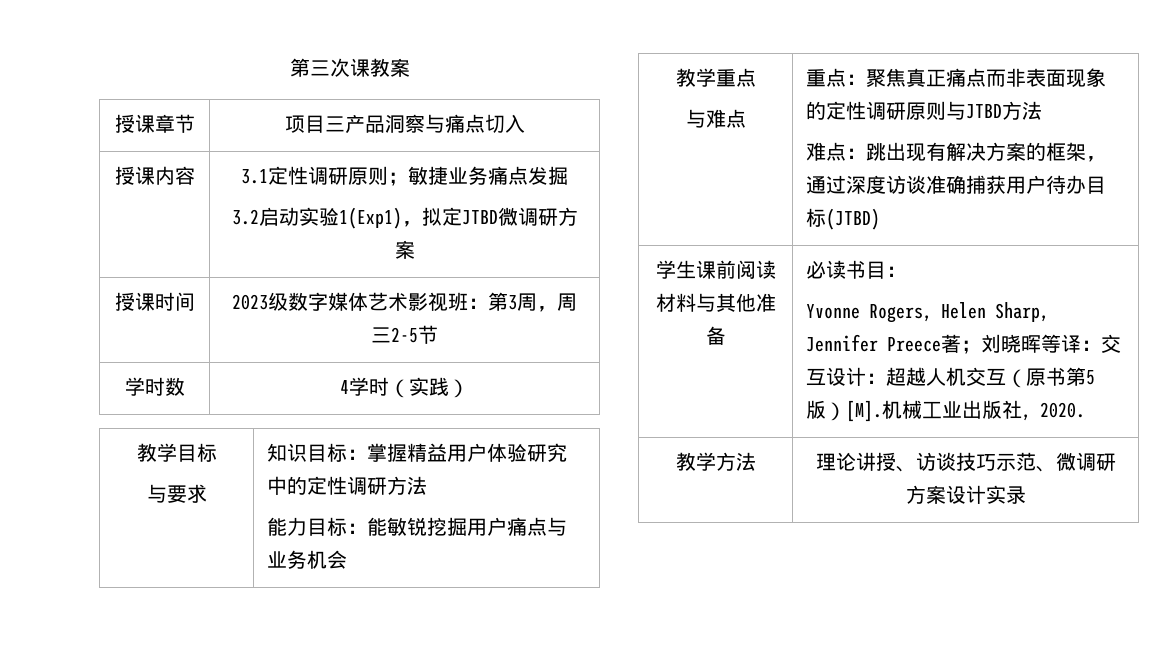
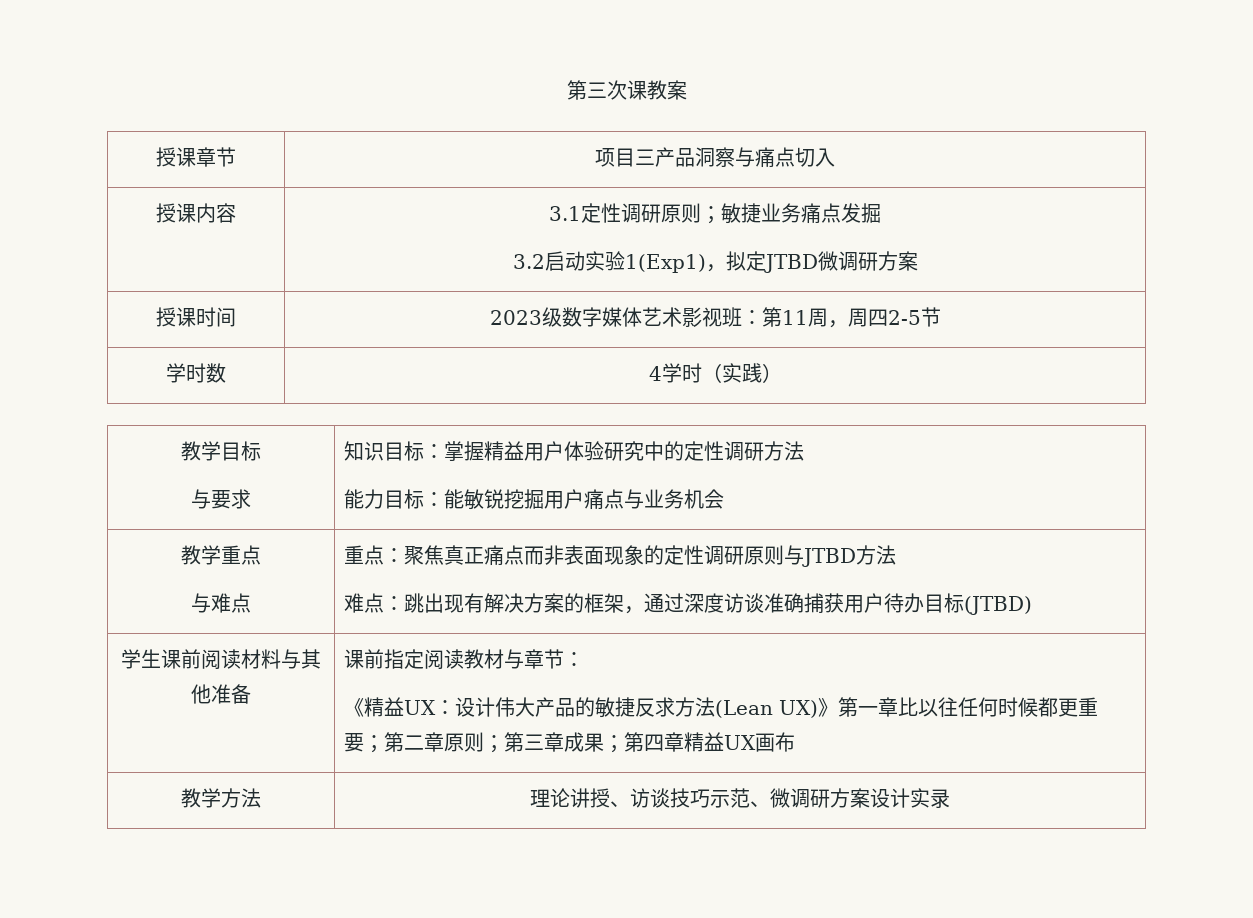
[508,293,577,312] [371,327,392,343] 3周，周三 -> [781,308,888,328] 11周，周四
[805,260,906,279] [805,302,1049,323] [805,334,1121,354] [805,367,1095,388] [805,400,1085,422] 必读书目： // Yvonne Rogers, Helen Sharp, Jennifer Preece著；刘晓晖等译：交互设计：超越人机交互（原书第5版）[M].机械工业出版社, 2020. -> [343,649,584,669] [343,697,1098,718] [343,732,795,753] 课前指定阅读教材与章节： // 《精益UX：设计伟大产品的敏捷反求方法(Lean UX)》第一章比以往任何时候都更重要；第二章原则；第三章成果；第四章精益UX画布

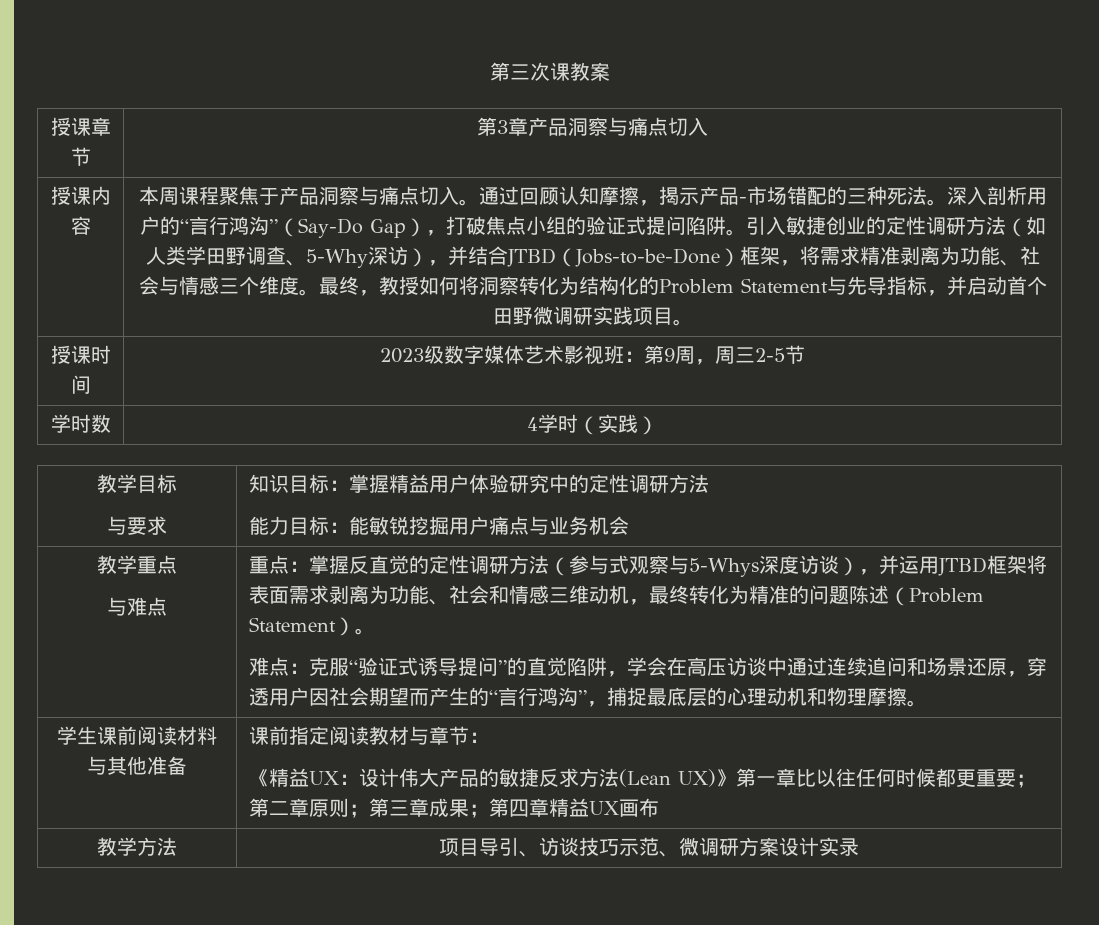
[595,148,655,167] 项目三 -> [477,117,528,136] 第3章
[549,203,881,224] [512,251,918,273] 3.1定性调研原则；敏捷业务痛点发掘 // 3.2启动实验1(Exp1)，拟定JTBD微调研方案 -> [138,186,1047,206] [139,216,1046,238] [145,246,1040,268] [138,276,1047,296] [492,306,693,326] 本周课程聚焦于产品洞察与痛点切入。通过回顾认知摩擦，揭示产品-市场错配的三种死法。深入剖析用户的“言行鸿沟”（Say-Do Gap），打破焦点小组的验证式提问陷阱。引入敏捷创业的定性调研方法（如人类学田野调查、5-Why深访），并结合JTBD（Jobs-to-be-Done）框架，将需求精准剥离为功能、社会与情感三个维度。最终，教授如何将洞察转化为结构化的Problem Statement与先导指标，并启动首个田野微调研实践项目。
[781,308,888,328] 11周，周四 -> [664,346,755,365] 9周，周三
[403,545,896,567] [343,593,1032,615] 聚焦真正痛点而非表面现象的定性调研原则与JTBD方法 // 难点：跳出现有解决方案的框架，通过深度访谈准确捕获用户待办目标(JTBD) -> [308,555,1047,577] [248,585,984,606] [248,617,375,636] [248,657,1047,677] [248,687,927,707] 掌握反直觉的定性调研方法（参与式观察与5-Whys深度访谈），并运用JTBD框架将表面需求剥离为功能、社会和情感三维动机，最终转化为精准的问题陈述（Problem Statement）。 // 难点：克服“验证式诱导提问”的直觉陷阱，学会在高压访谈中通过连续追问和场景还原，穿透用户因社会期望而产生的“言行鸿沟”，捕捉最底层的心理动机和物理摩擦。
[530,788,610,808] 理论讲授 -> [439,837,519,856] 项目导引

